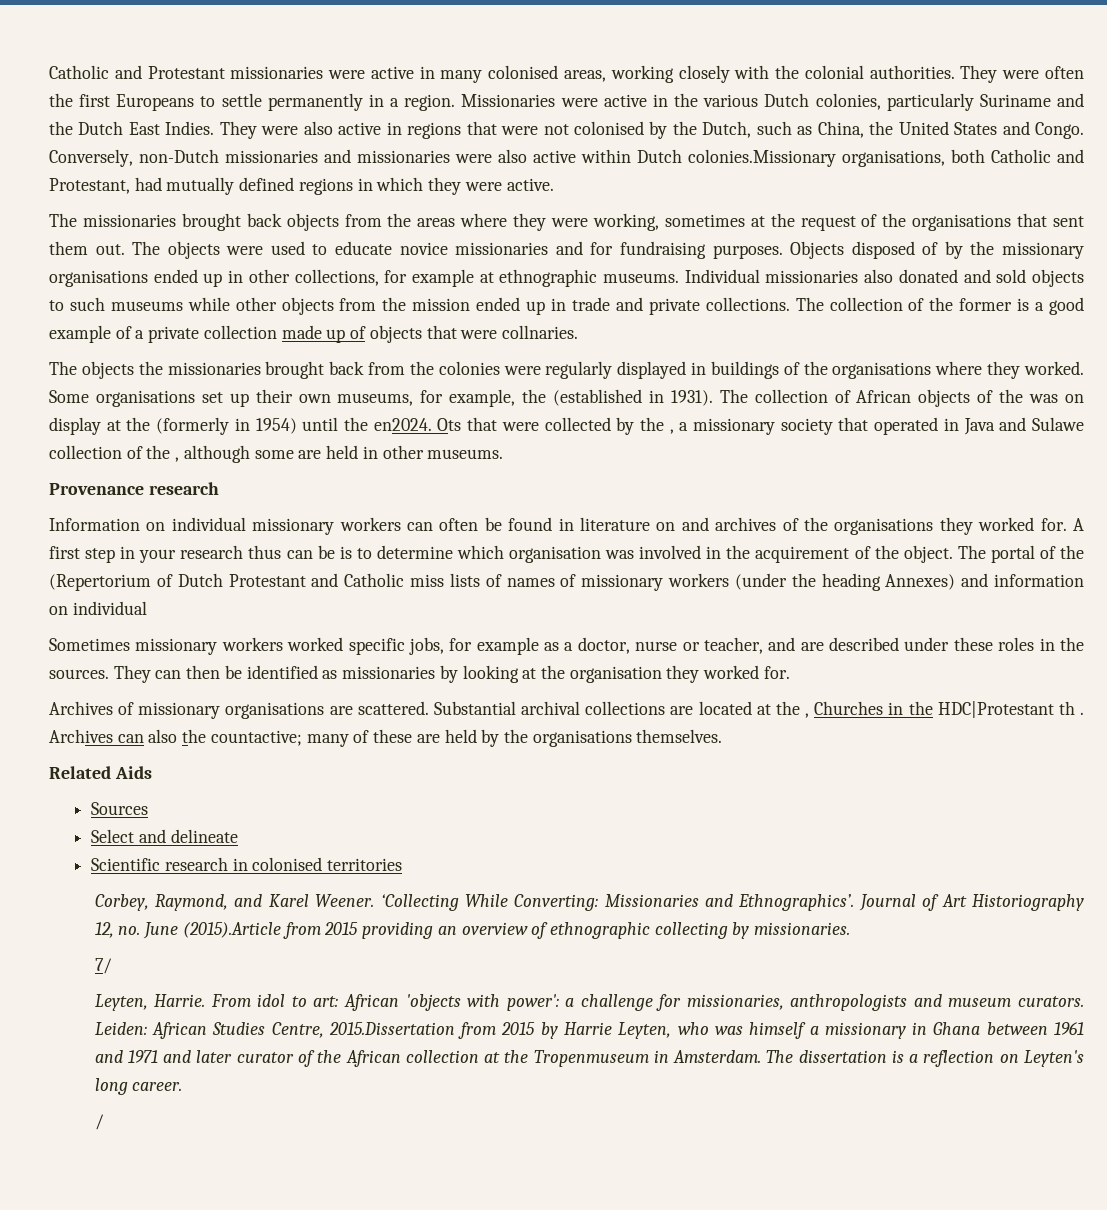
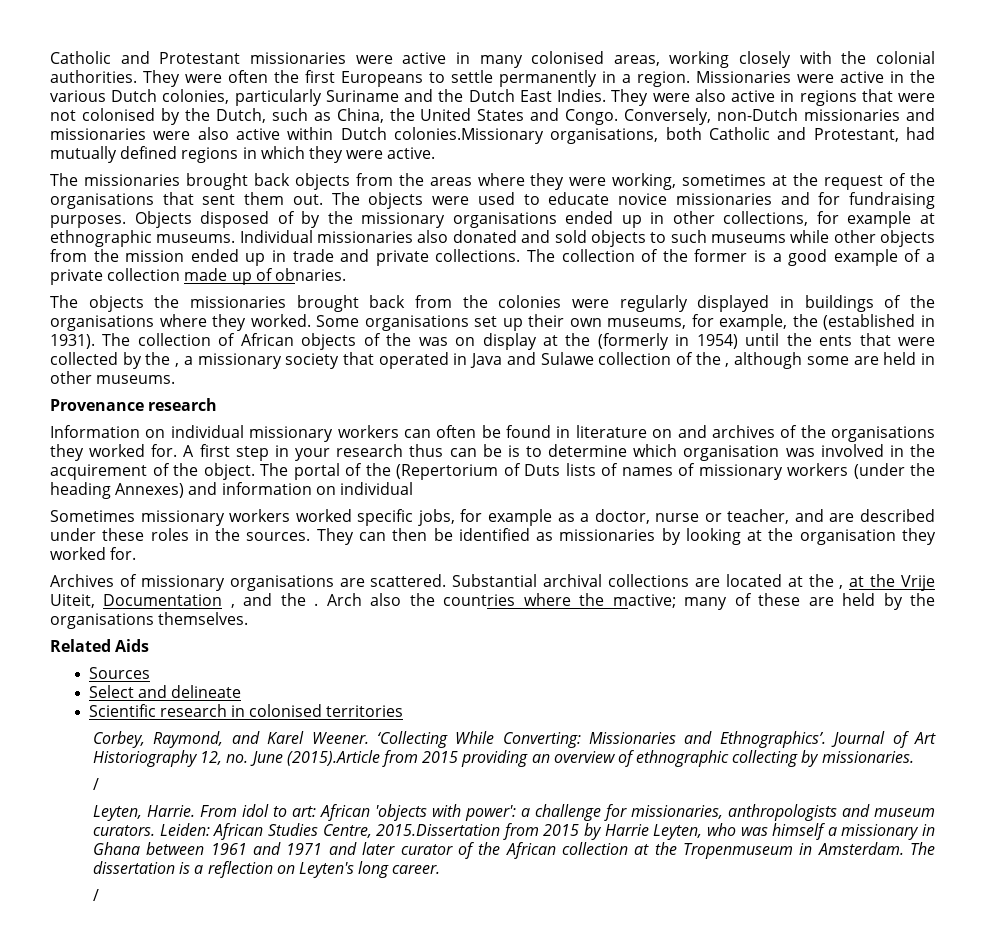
[369,325,578,343] objects that were collnaries. -> [274,268,346,281] obnaries.
[373,418,462,431] en2024. Ots -> [819,335,853,346] ents
[177,573,444,587] Dutch Protestant and Catholic miss -> [524,464,560,476] Duts
[814,701,1084,718] [49,729,302,746] Churches in the HDC|Protestant th . Archives can also the countactive; -> [849,574,935,591] [50,593,676,608] at the Vrije Uiteit, Documentation , and the . Arch also the countries where the mactive;
[94,958,112,974] 7/ -> [93,778,100,790] /

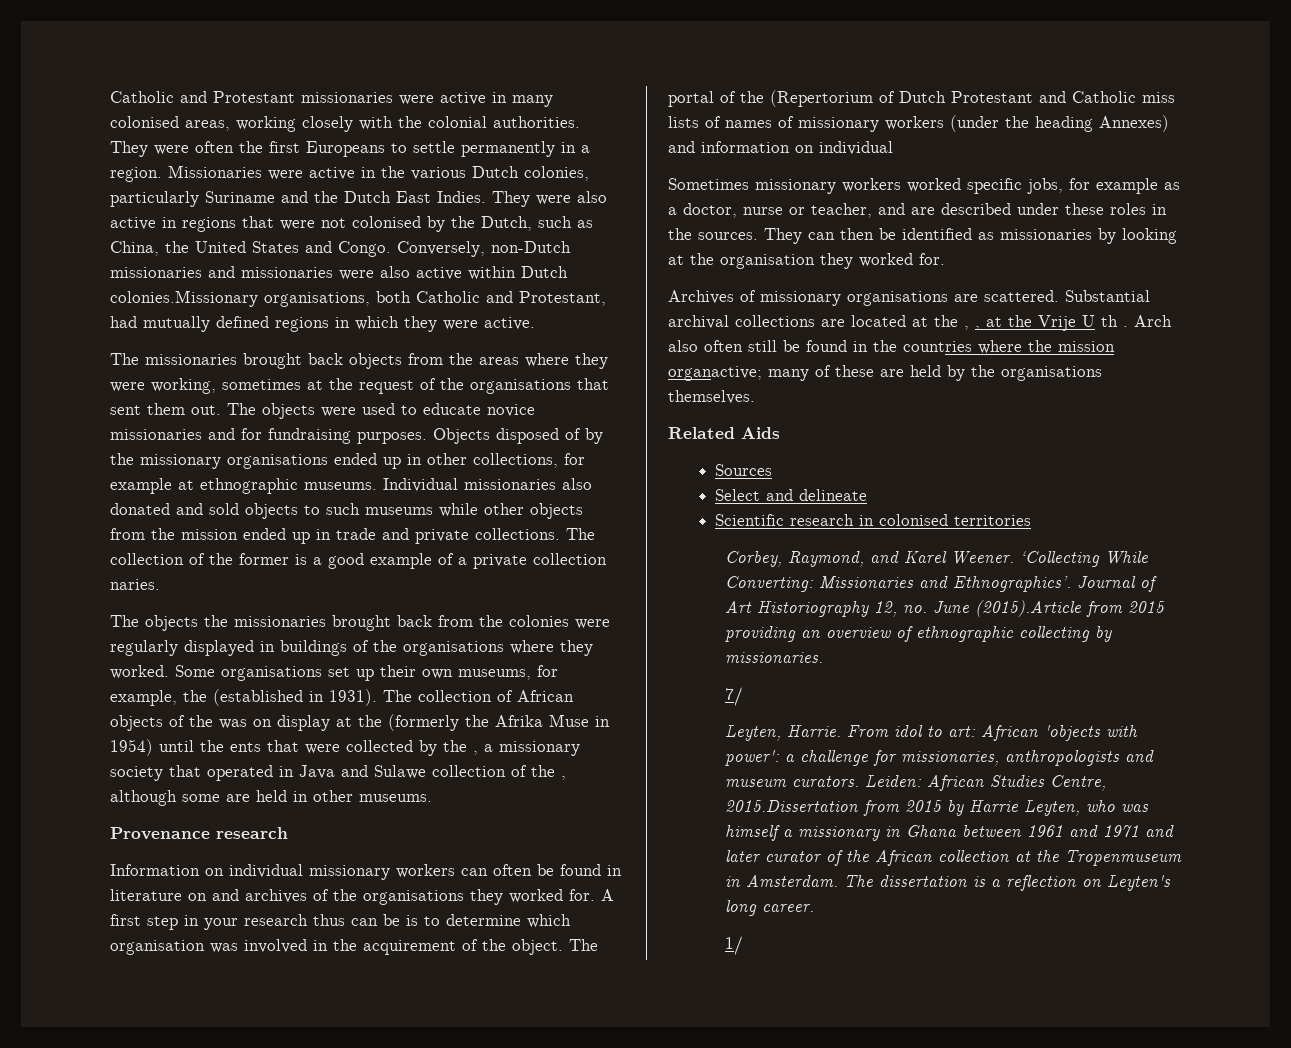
[184,268,346,285] made up of obnaries. -> [110,579,160,590] naries.
(669, 341) none -> [465,714,589,727] the Afrika Muse
[524,464,560,476] Duts -> [899,91,1175,103] Dutch Protestant and Catholic miss
(844, 587) none -> [975,326,980,330] ,
[50,593,402,608] Uiteit, Documentation , and the . Arch also -> [1082,315,1172,327] [668,340,868,352] U th . Arch also often still be found in
[612,594,676,608] mactive; -> [1058,341,1115,352] [668,366,762,381] mission organactive;
[93,778,100,790] / -> [724,687,743,706] 7/
[93,889,100,901] / -> [724,936,743,955] 1/

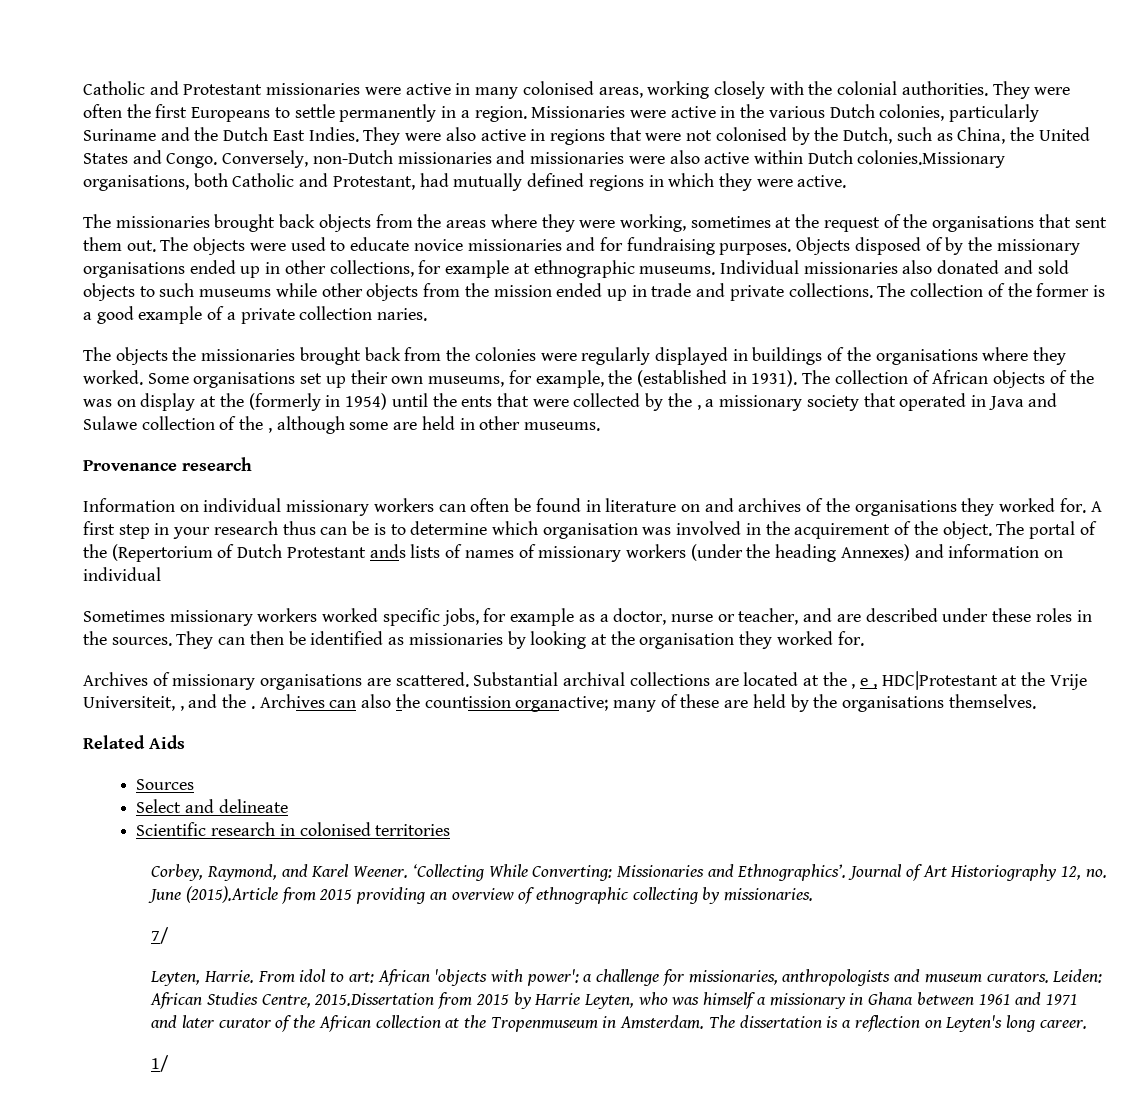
[465,714,589,727] the Afrika Muse -> (321, 402) none
[1039,91,1175,103] and Catholic miss -> [369,544,406,558] ands
[975,315,1172,331] [668,340,1115,354] , at the Vrije U th . Arch also often still be found in the countries where the mission -> [860,671,1087,690] [83,694,511,711] e , HDC|Protestant at the Vrije Universiteit, , and the . Archives can also the countission

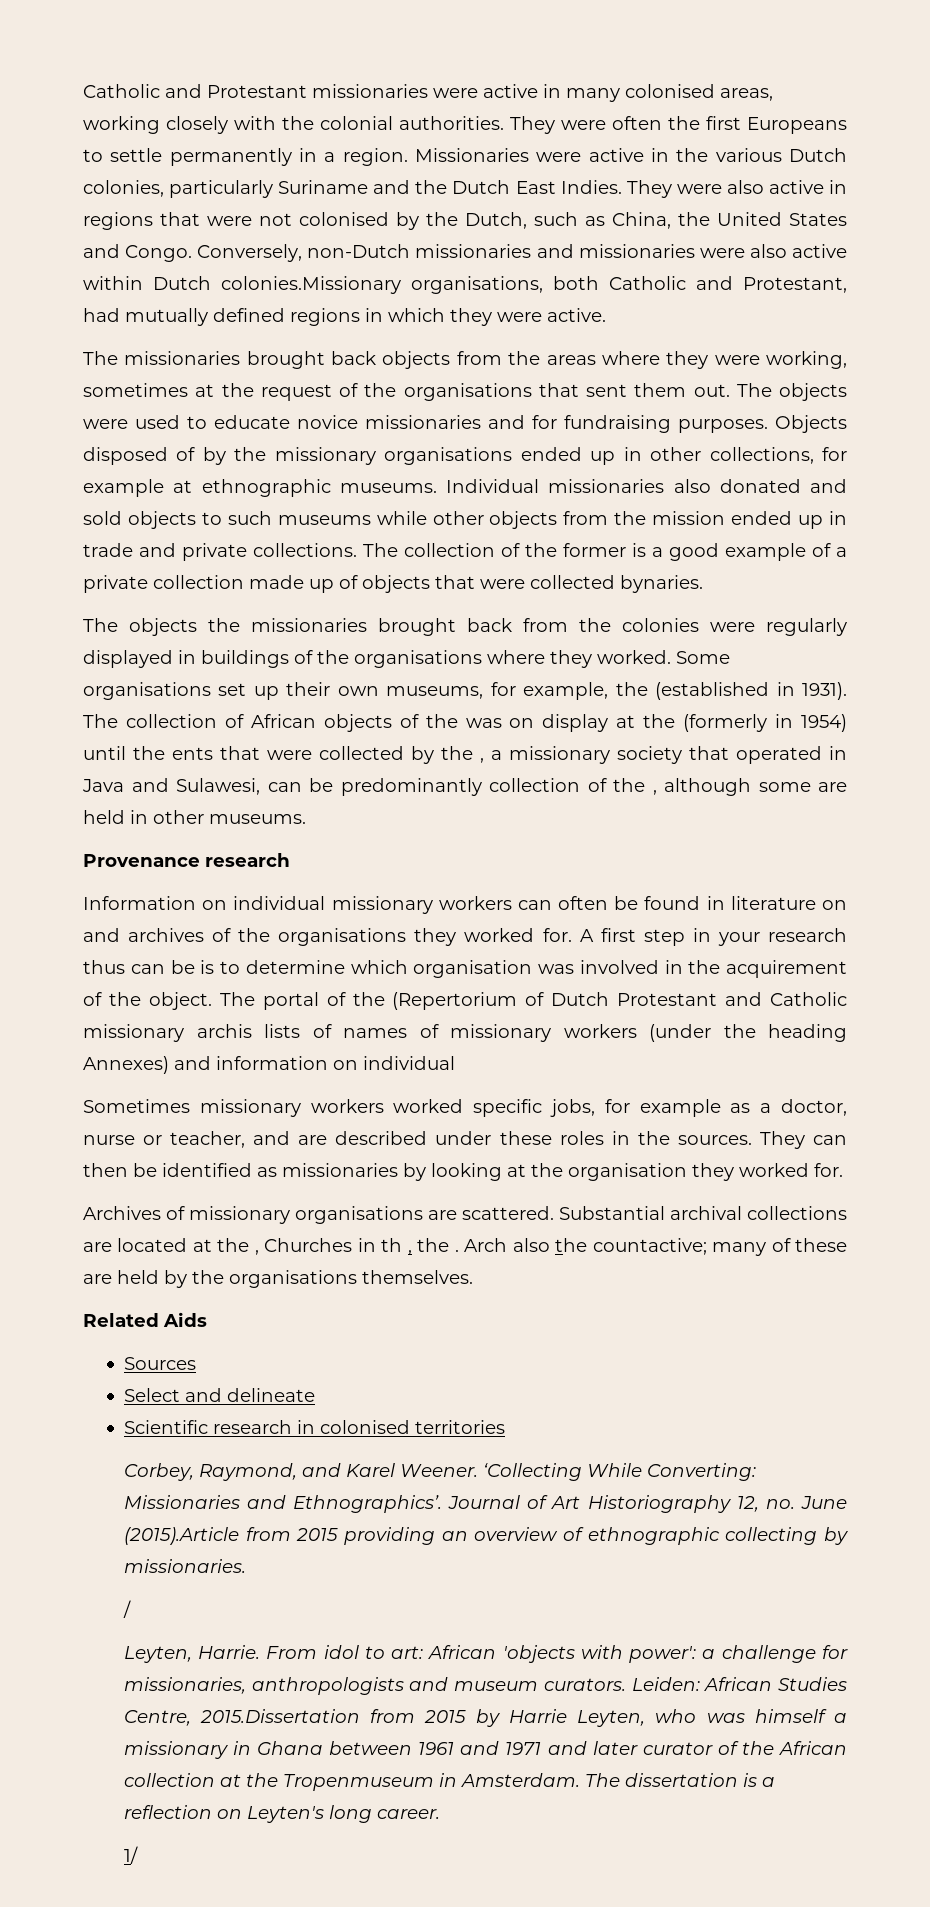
[377,308,428,321] naries. -> [249,575,703,593] made up of objects that were collected bynaries.
[83,416,137,430] Sulawe -> [176,778,482,796] Sulawesi, can be predominantly
[369,544,406,558] ands -> [725,992,847,1006] [83,1024,252,1042] and Catholic missionary archis
[860,671,1087,690] [83,694,609,712] e , HDC|Protestant at the Vrije Universiteit, , and the . Archives can also the countission organactive; -> [264,1238,707,1255] Churches in th , the . Arch also the countactive;
[151,927,170,944] 7/ -> [122,1600,131,1618] /

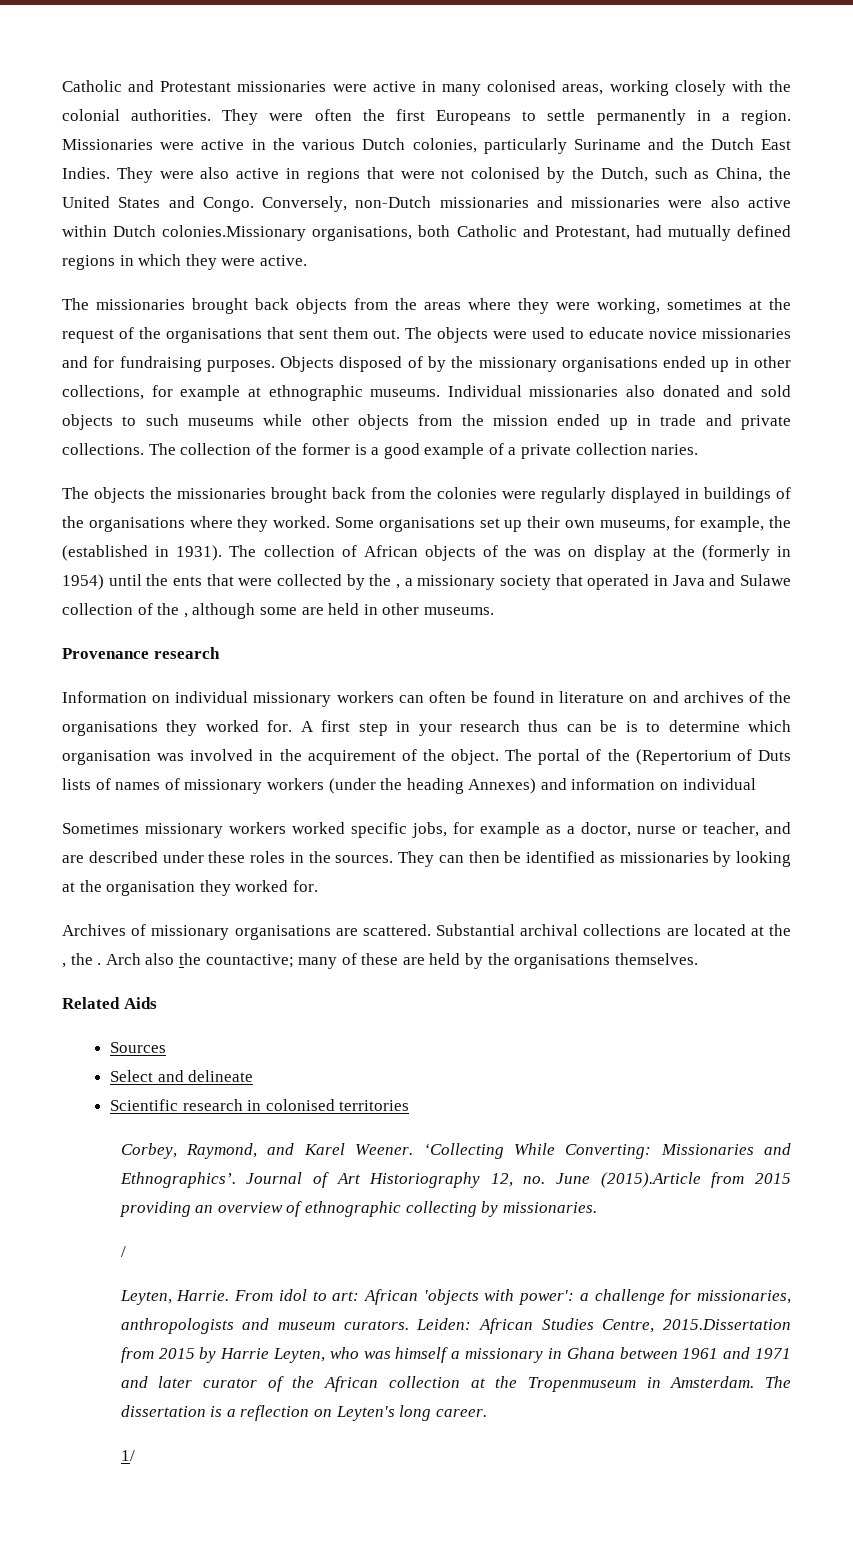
[249,575,703,593] made up of objects that were collected bynaries. -> [651,444,699,455] naries.
[176,778,482,796] Sulawesi, can be predominantly -> [739,574,791,586] Sulawe
[551,992,847,1006] [83,1024,252,1042] Dutch Protestant and Catholic missionary archis -> [757,750,791,761] Duts
[264,1238,412,1255] Churches in th , -> (66, 965) none

